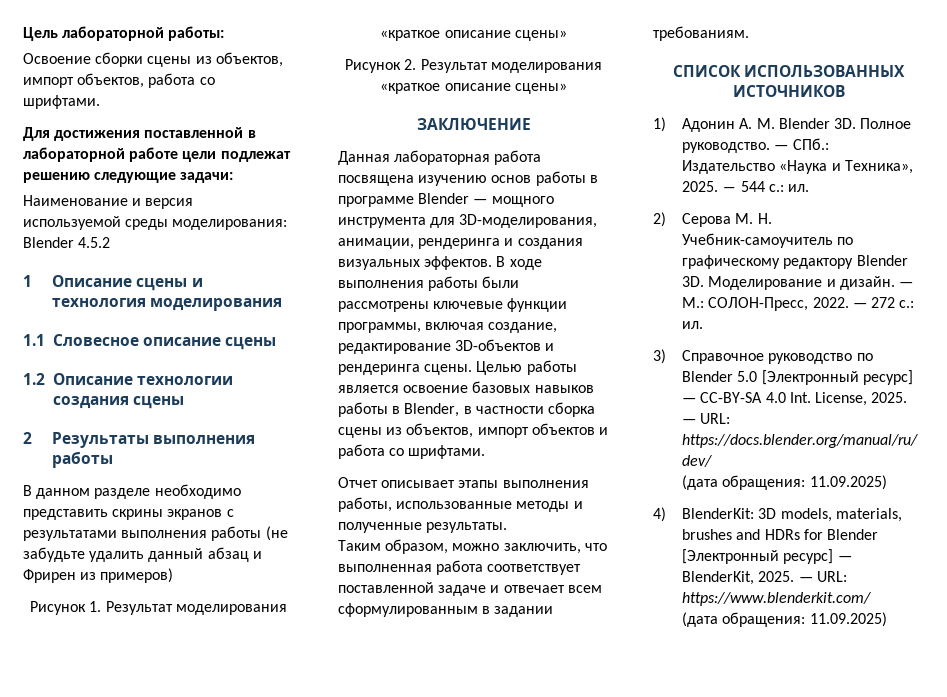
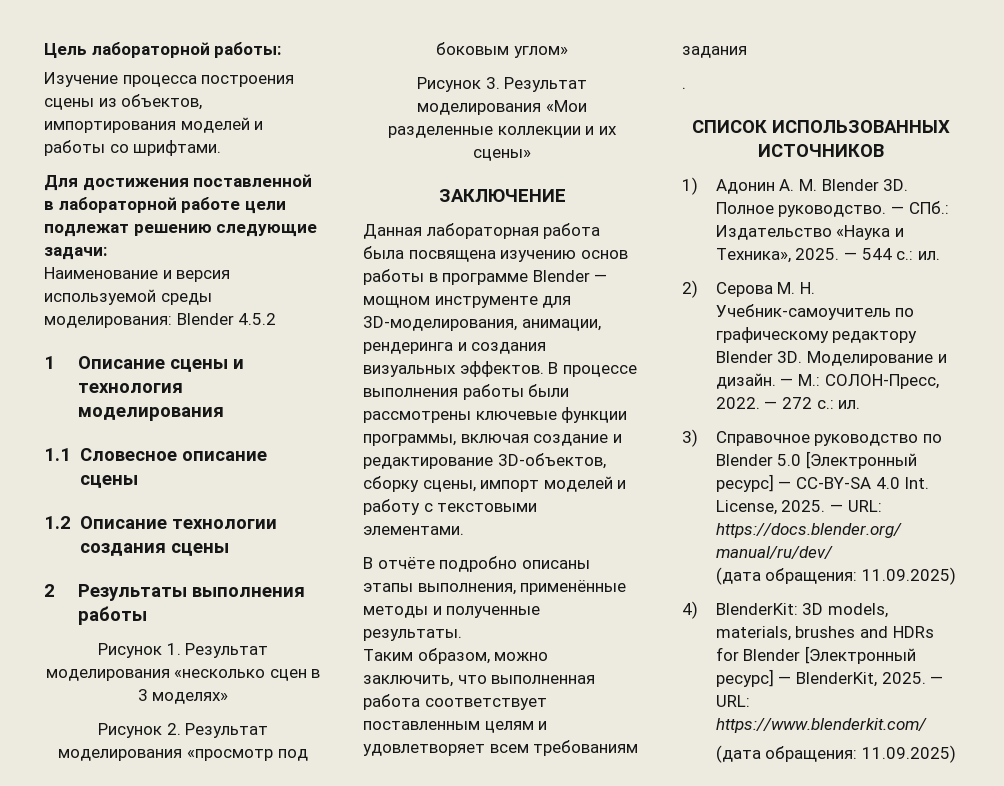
[23,52,283,67] [23,73,196,88] Освоение сборки сцены из объектов, импорт объектов, работа -> [44,72,295,87] [44,94,203,110] [44,117,264,133] [44,140,105,156] Изучение процесса построения сцены из объектов, импортирования моделей и работы
[23,484,241,499] [23,509,234,520] [23,526,288,541] [23,547,262,562] [23,568,174,583] // В данном разделе необходимо представить скрины экранов с результатами выполнения работы (не забудьте удалить данный абзац и Фрирен из примеров) -> (147, 615) none
[380,30,567,41] «краткое описание сцены» -> [174,669,321,681] [137,689,229,704] «несколько сцен в 3 моделях»
[380,83,511,94] «краткое описание -> [187,749,308,761] [436,42,568,58] [416,77,588,92] [417,100,587,115] [388,126,617,138] «просмотр под боковым углом» // Рисунок 3. Результат моделирования «Мои разделенные коллекции и их
(542, 157) none -> [363,246,404,259] была
[491,196,554,207] [338,217,426,228] мощного инструмента -> [363,296,538,308] мощном инструменте
[509,259,542,270] ходе -> [562,365,637,377] процессе
[488,322,558,333] [338,339,555,354] [338,360,577,375] [338,381,594,393] [338,402,595,417] [338,423,608,438] [338,444,486,459] [338,477,589,488] [338,497,513,512] создание, редактирование 3D-объектов и рендеринга сцены. Целью работы является освоение базовых навыков работы в Blender, в частности сборка сцены из объектов, импорт объектов и работа со шрифтами. // Отчет описывает этапы выполнения работы, использованные -> [533,434,622,446] [363,453,606,469] [363,476,627,492] [363,499,538,515] [363,526,464,535] [363,556,590,572] [363,580,627,595] создание и редактирование 3D-объектов, сборку сцены, импорт моделей и работу с текстовыми элементами. // В отчёте подробно описаны этапы выполнения, применённые
[338,582,602,596] [338,603,554,617] [653,26,749,41] поставленной задаче и отвечает всем сформулированным в задании требованиям. -> [363,721,548,733] [363,740,639,756] [682,46,747,58] [682,87,686,89] поставленным целям и удовлетворяет всем требованиям задания // .

